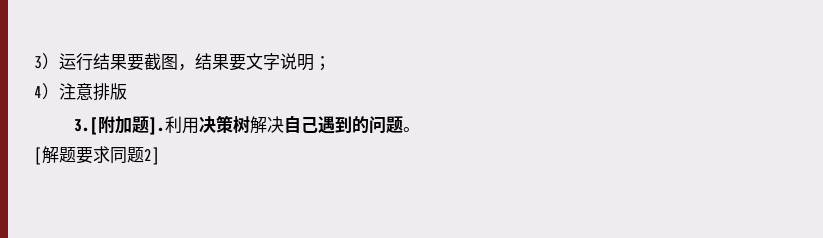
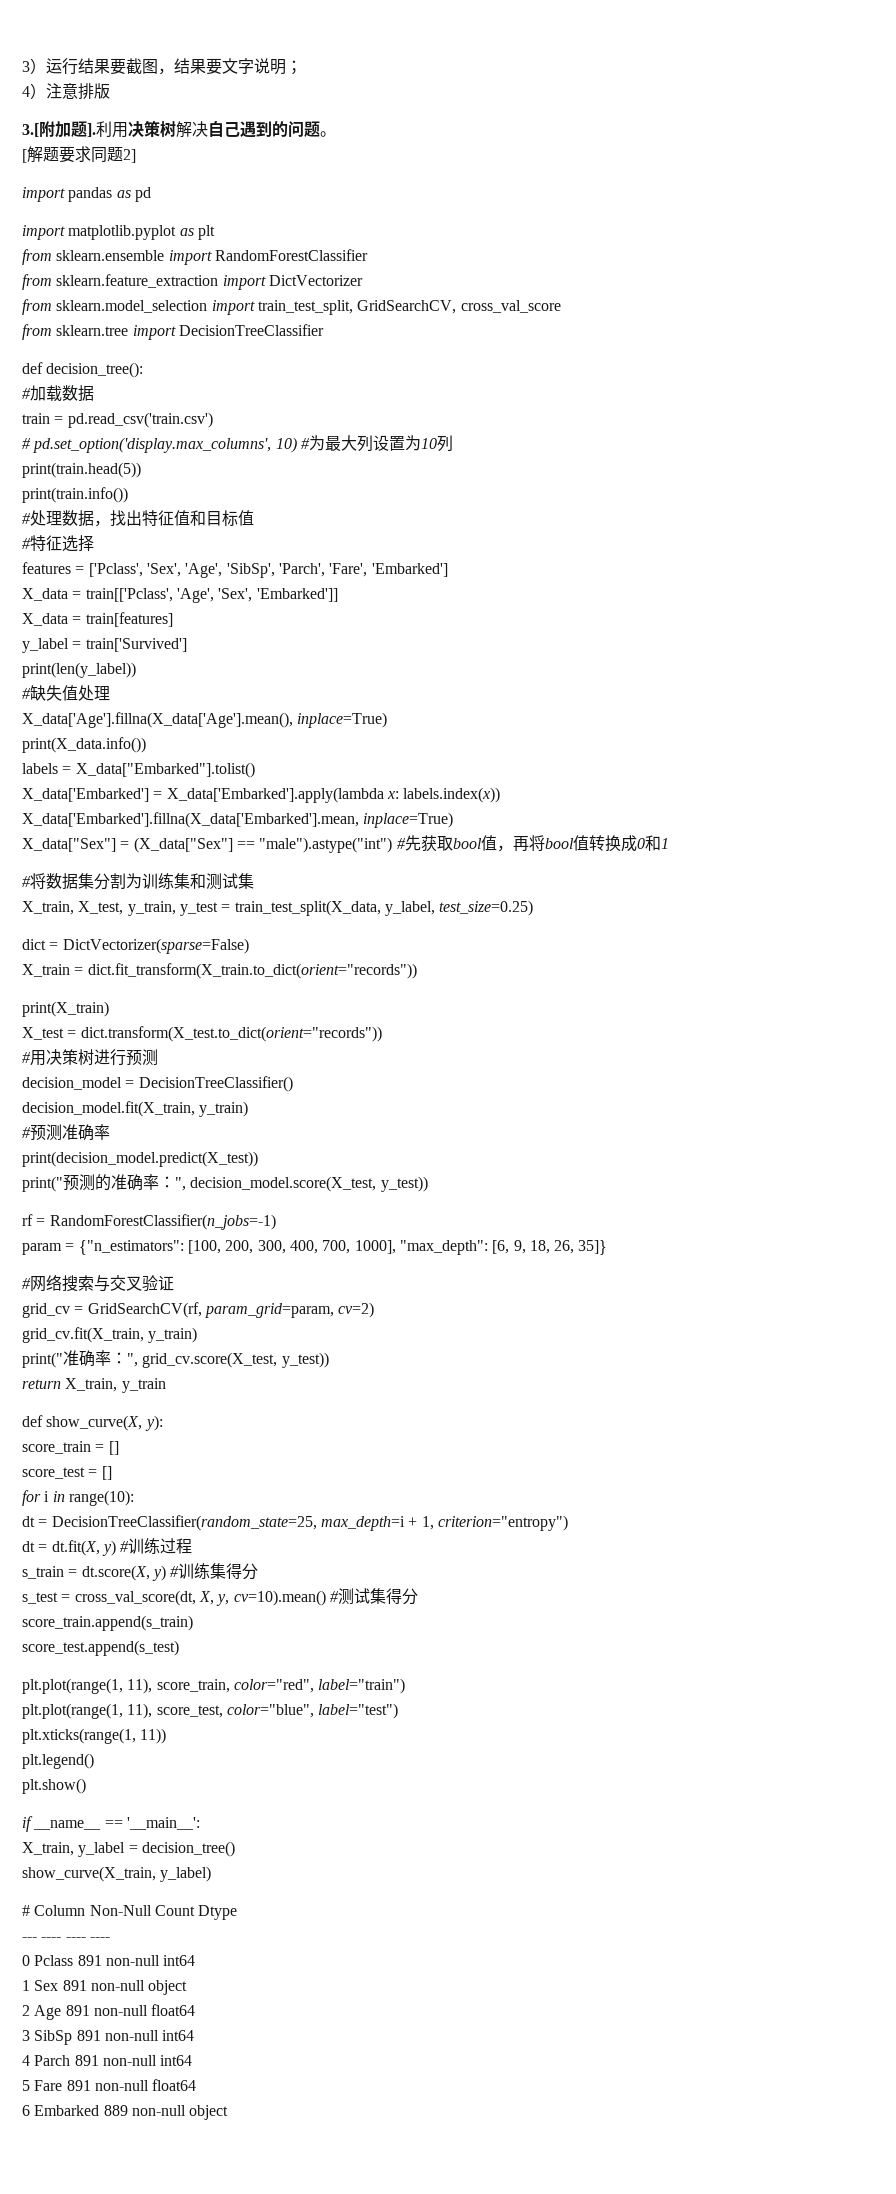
(160, 156) none -> [22,187,151,202] [22,225,215,240] [22,249,368,265] [22,274,363,290] [22,299,561,315] [22,324,324,340] [22,362,144,378] [22,385,94,402] [22,412,213,428] [22,435,453,453] [22,462,141,478] [22,487,128,503] [22,510,254,527] [22,535,94,552] [22,562,448,578] [22,588,338,603] [22,612,173,627] [22,638,187,653] [22,662,136,678] [22,685,110,701] [22,712,388,728] [22,737,146,753] [22,762,255,778] [22,787,501,803] [22,812,454,828] [22,835,669,853] [22,873,254,890] [22,900,534,916] [22,938,249,954] [22,963,417,979] [22,1001,109,1017] [22,1026,382,1042] [22,1049,158,1066] [22,1076,293,1092] [22,1101,249,1117] [22,1124,110,1141] [22,1151,258,1167] [22,1174,428,1192] [22,1214,276,1230] [22,1240,608,1255] [22,1274,174,1292] [22,1302,375,1318] [22,1327,198,1343] [22,1350,329,1368] [22,1378,166,1393] [22,1415,163,1431] [22,1441,119,1455] [22,1466,112,1480] [22,1490,134,1506] [22,1515,568,1531] [22,1538,193,1556] [22,1563,259,1581] [22,1588,418,1606] [22,1615,193,1631] [22,1640,179,1656] [22,1678,406,1694] [22,1703,399,1719] [22,1728,167,1744] [22,1753,94,1769] [22,1778,86,1794] [22,1816,200,1832] [22,1841,235,1857] [22,1866,212,1882] [22,1905,238,1920] [22,1937,110,1941] [22,1955,196,1966] [22,1980,188,1995] [22,2004,196,2020] [22,2030,195,2045] [22,2055,193,2066] [22,2079,197,2091] [22,2105,229,2120] // import pandas as pd // import matplotlib.pyplot as plt // from sklearn.ensemble import RandomForestClassifier // from sklearn.feature_extraction import DictVectorizer // from sklearn.model_selection import train_test_split, GridSearchCV, cross_val_score // from sklearn.tree import DecisionTreeClassifier // def decision_tree(): // #加载数据 // train = pd.read_csv('train.csv') // # pd.set_option('display.max_columns', 10) #为最大列设置为10列 // print(train.head(5)) // print(train.info()) // #处理数据，找出特征值和目标值 // #特征选择 // features = ['Pclass', 'Sex', 'Age', 'SibSp', 'Parch', 'Fare', 'Embarked'] // X_data = train[['Pclass', 'Age', 'Sex', 'Embarked']] // X_data = train[features] // y_label = train['Survived'] // print(len(y_label)) // #缺失值处理 // X_data['Age'].fillna(X_data['Age'].mean(), inplace=True) // print(X_data.info()) // labels = X_data["Embarked"].tolist() // X_data['Embarked'] = X_data['Embarked'].apply(lambda x: labels.index(x)) // X_data['Embarked'].fillna(X_data['Embarked'].mean, inplace=True) // X_data["Sex"] = (X_data["Sex"] == "male").astype("int") #先获取bool值，再将bool值转换成0和1 // #将数据集分割为训练集和测试集 // X_train, X_test, y_train, y_test = train_test_split(X_data, y_label, test_size=0.25) // dict = DictVectorizer(sparse=False) // X_train = dict.fit_transform(X_train.to_dict(orient="records")) // print(X_train) // X_test = dict.transform(X_test.to_dict(orient="records")) // #用决策树进行预测 // decision_model = DecisionTreeClassifier() // decision_model.fit(X_train, y_train) // #预测准确率 // print(decision_model.predict(X_test)) // print("预测的准确率：", decision_model.score(X_test, y_test)) // rf = RandomForestClassifier(n_jobs=-1) // param = {"n_estimators": [100, 200, 300, 400, 700, 1000], "max_depth": [6, 9, 18, 26, 35]} // #网络搜索与交叉验证 // grid_cv = GridSearchCV(rf, param_grid=param, cv=2) // grid_cv.fit(X_train, y_train) // print("准确率：", grid_cv.score(X_test, y_test)) // return X_train, y_train // def show_curve(X, y): // score_train = [] // score_test = [] // for i in range(10): // dt = DecisionTreeClassifier(random_state=25, max_depth=i + 1, criterion="entropy") // dt = dt.fit(X, y) #训练过程 // s_train = dt.score(X, y) #训练集得分 // s_test = cross_val_score(dt, X, y, cv=10).mean() #测试集得分 // score_train.append(s_train) // score_test.append(s_test) // plt.plot(range(1, 11), score_train, color="red", label="train") // plt.plot(range(1, 11), score_test, color="blue", label="test") // plt.xticks(range(1, 11)) // plt.legend() // plt.show() // if __name__ == '__main__': // X_train, y_label = decision_tree() // show_curve(X_train, y_label) // # Column Non-Null Count Dtype // --- ---- ---- ---- // 0 Pclass 891 non-null int64 // 1 Sex 891 non-null object // 2 Age 891 non-null float64 // 3 SibSp 891 non-null int64 // 4 Parch 891 non-null int64 // 5 Fare 891 non-null float64 // 6 Embarked 889 non-null object

